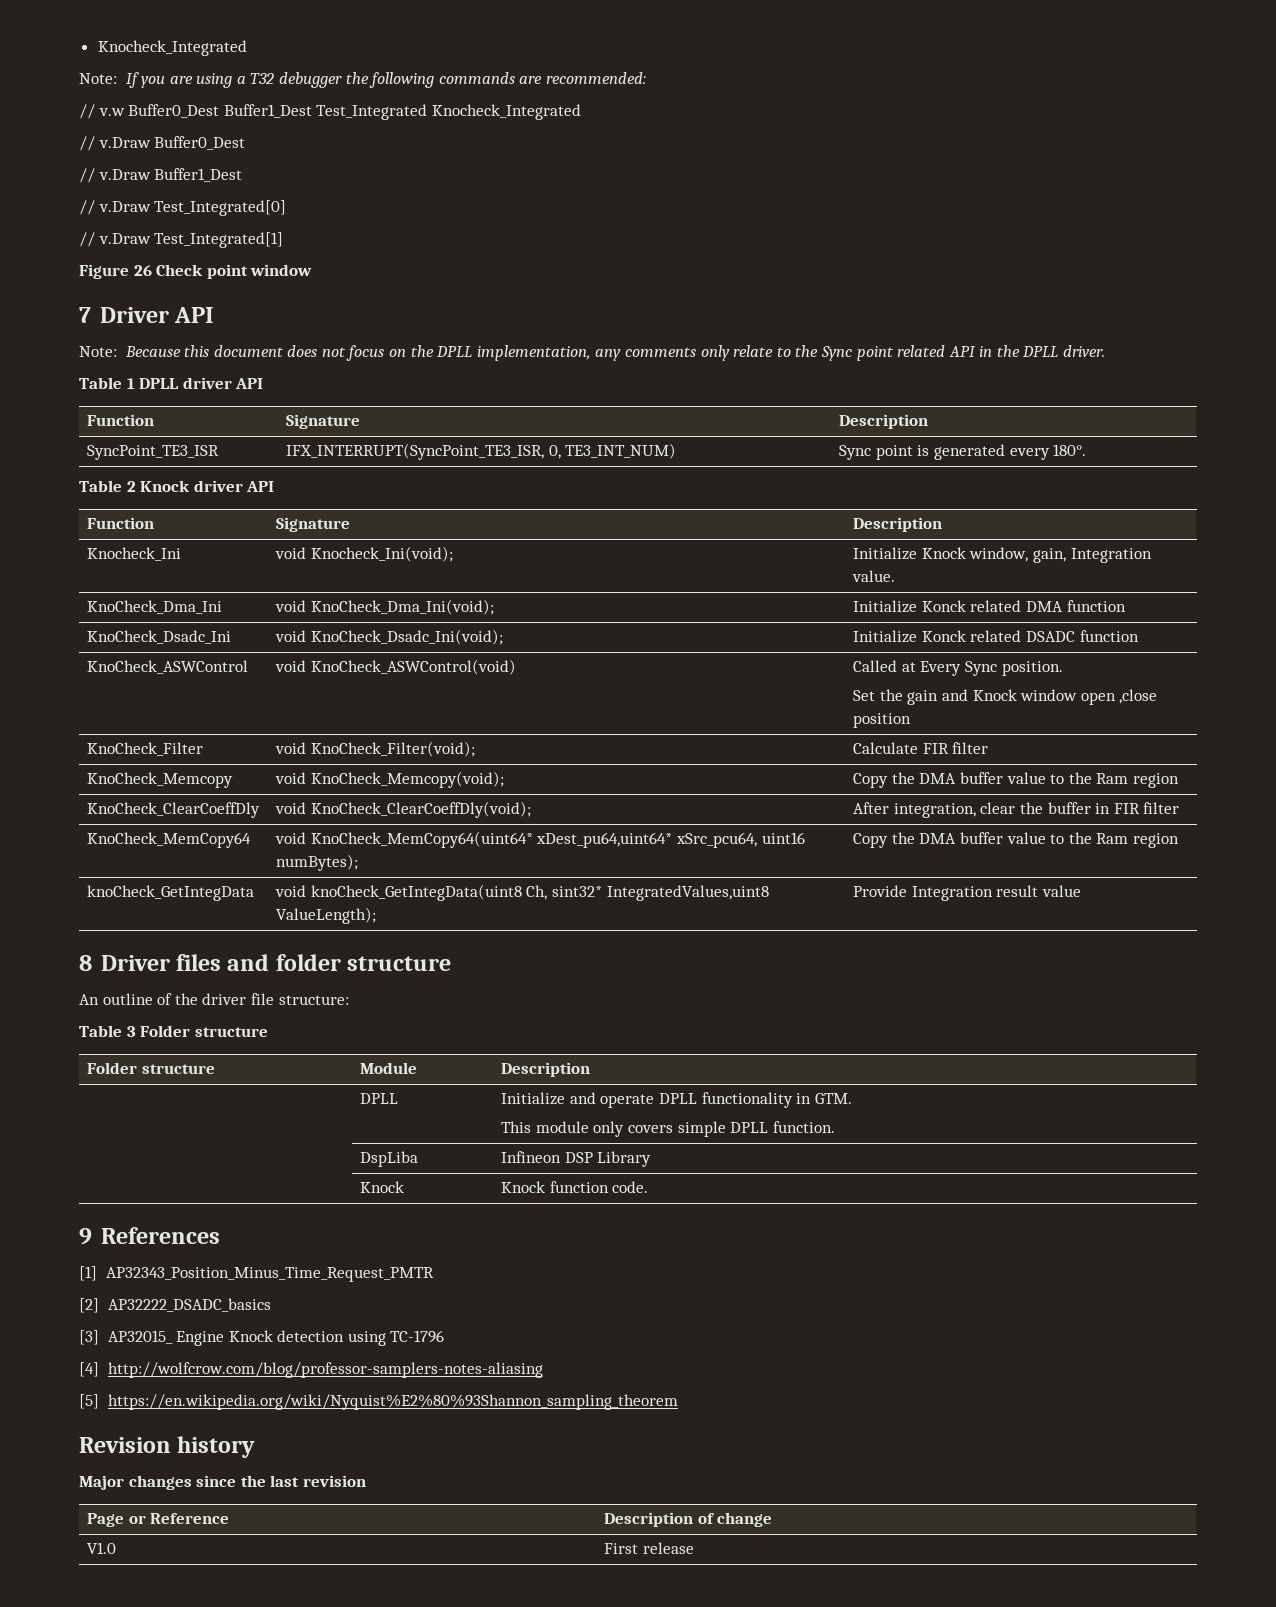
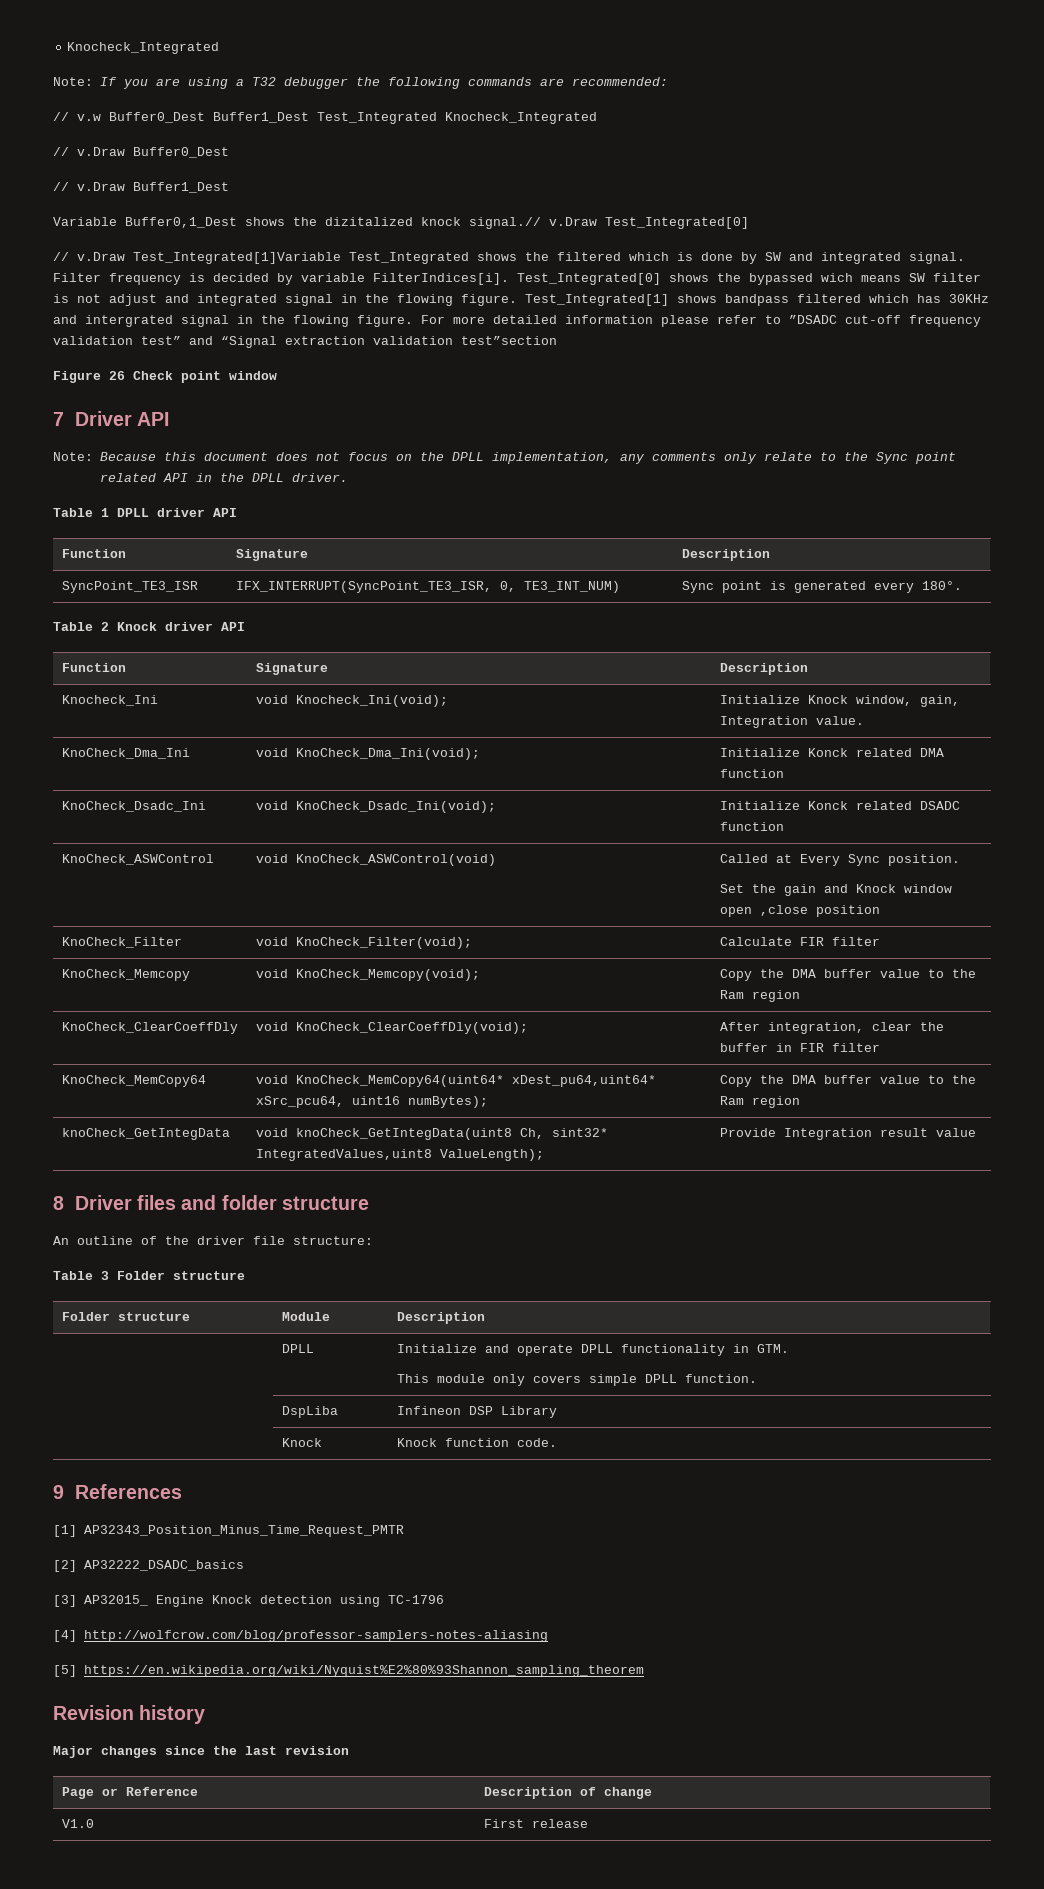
[79,200,287,216] [79,232,284,248] // v.Draw Test_Integrated[0] // // v.Draw Test_Integrated[1] -> [53,217,749,229] [53,252,965,264] [53,273,981,285] [53,294,989,306] [53,315,981,327] [53,336,557,348] Variable Buffer0,1_Dest shows the dizitalized knock signal.// v.Draw Test_Integrated[0] // // v.Draw Test_Integrated[1]Variable Test_Integrated shows the filtered which is done by SW and integrated signal. Filter frequency is decided by variable FilterIndices[i]. Test_Integrated[0] shows the bypassed wich means SW filter is not adjust and integrated signal in the flowing figure. Test_Integrated[1] shows bandpass filtered which has 30KHz and intergrated signal in the flowing figure. For more detailed information please refer to ”DSADC cut-off frequency validation test” and “Signal extraction validation test”section

